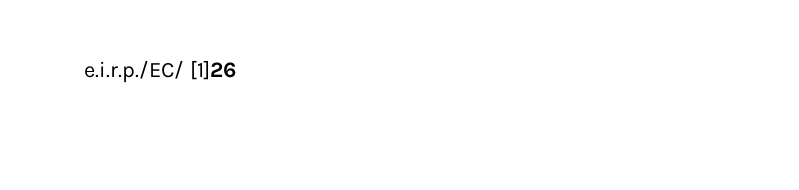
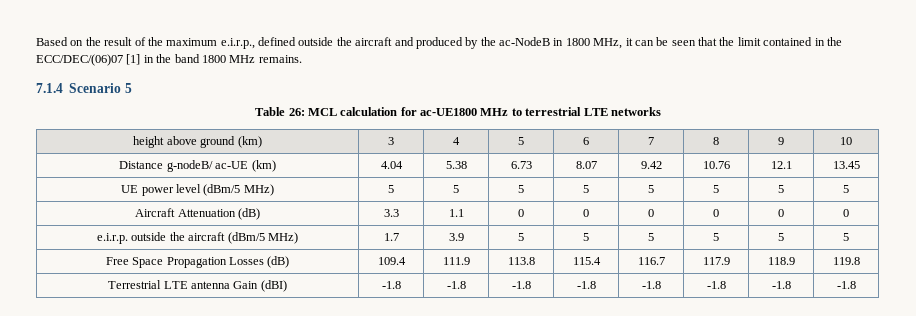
[84,60,236,83] e.i.r.p./EC/ [1]26 -> [36,37,842,49] [36,54,302,66] [36,83,132,93] [255,107,661,116] [133,136,262,148] [388,137,394,145] [453,137,460,145] [518,137,524,145] [583,137,589,145] [648,137,654,145] [713,137,719,145] [778,137,784,145] [840,137,852,145] [119,160,276,172] [380,161,403,169] [445,161,467,169] [510,161,532,169] [575,161,597,169] [640,161,662,169] [702,161,730,169] [770,161,792,169] [832,161,860,169] [121,184,274,196] [388,185,394,193] [453,185,459,193] [518,185,524,193] [583,185,589,193] [648,185,654,193] [713,185,719,193] [778,185,784,193] [843,185,849,193] [135,208,260,220] [383,209,399,217] [448,209,464,217] [518,209,524,217] [583,209,589,217] [648,209,654,217] [713,209,719,217] [778,209,784,217] [843,209,849,217] [97,232,298,244] [383,233,399,241] [448,233,464,241] [518,233,524,241] [583,233,589,241] [648,233,654,241] [713,233,719,241] [778,233,784,241] [843,233,849,241] [105,256,290,268] [377,257,406,265] [442,257,470,265] [507,257,535,265] [572,257,601,265] [637,257,665,265] [702,257,730,265] [767,257,795,265] [832,257,860,265] [108,280,287,292] [381,281,401,289] [446,281,466,289] [511,281,531,289] [576,281,596,289] [641,281,661,289] [706,281,726,289] [771,281,791,289] [836,281,856,289] Based on the result of the maximum e.i.r.p., defined outside the aircraft and produced by the ac-NodeB in 1800 MHz, it can be seen that the limit contained in the ECC/DEC/(06)07 [1] in the band 1800 MHz remains. // 7.1.4 Scenario 5 // Table 26: MCL calculation for ac-UE1800 MHz to terrestrial LTE networks // height above ground (km) | 3 | 4 | 5 | 6 | 7 | 8 | 9 | 10 // Distance g-nodeB/ ac-UE (km) | 4.04 | 5.38 | 6.73 | 8.07 | 9.42 | 10.76 | 12.1 | 13.45 // UE power level (dBm/5 MHz) | 5 | 5 | 5 | 5 | 5 | 5 | 5 | 5 // Aircraft Attenuation (dB) | 3.3 | 1.1 | 0 | 0 | 0 | 0 | 0 | 0 // e.i.r.p. outside the aircraft (dBm/5 MHz) | 1.7 | 3.9 | 5 | 5 | 5 | 5 | 5 | 5 // Free Space Propagation Losses (dB) | 109.4 | 111.9 | 113.8 | 115.4 | 116.7 | 117.9 | 118.9 | 119.8 // Terrestrial LTE antenna Gain (dBI) | -1.8 | -1.8 | -1.8 | -1.8 | -1.8 | -1.8 | -1.8 | -1.8

